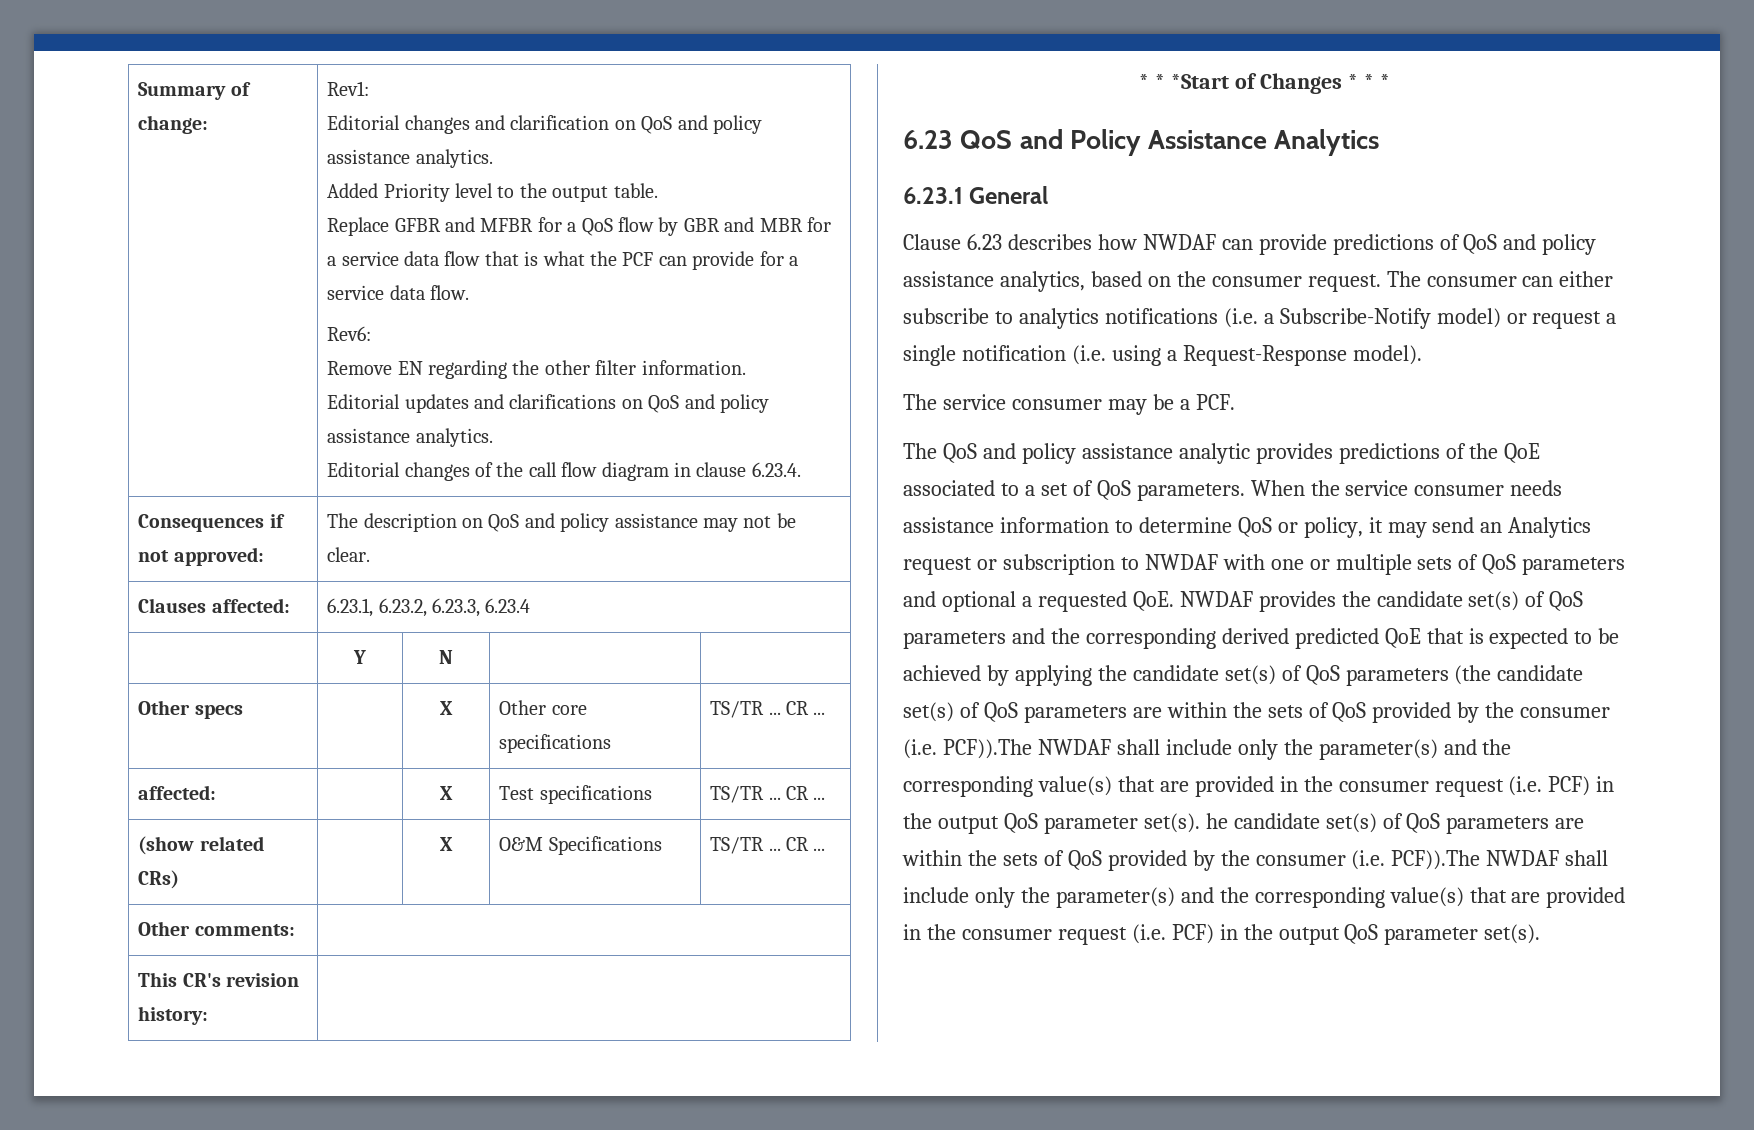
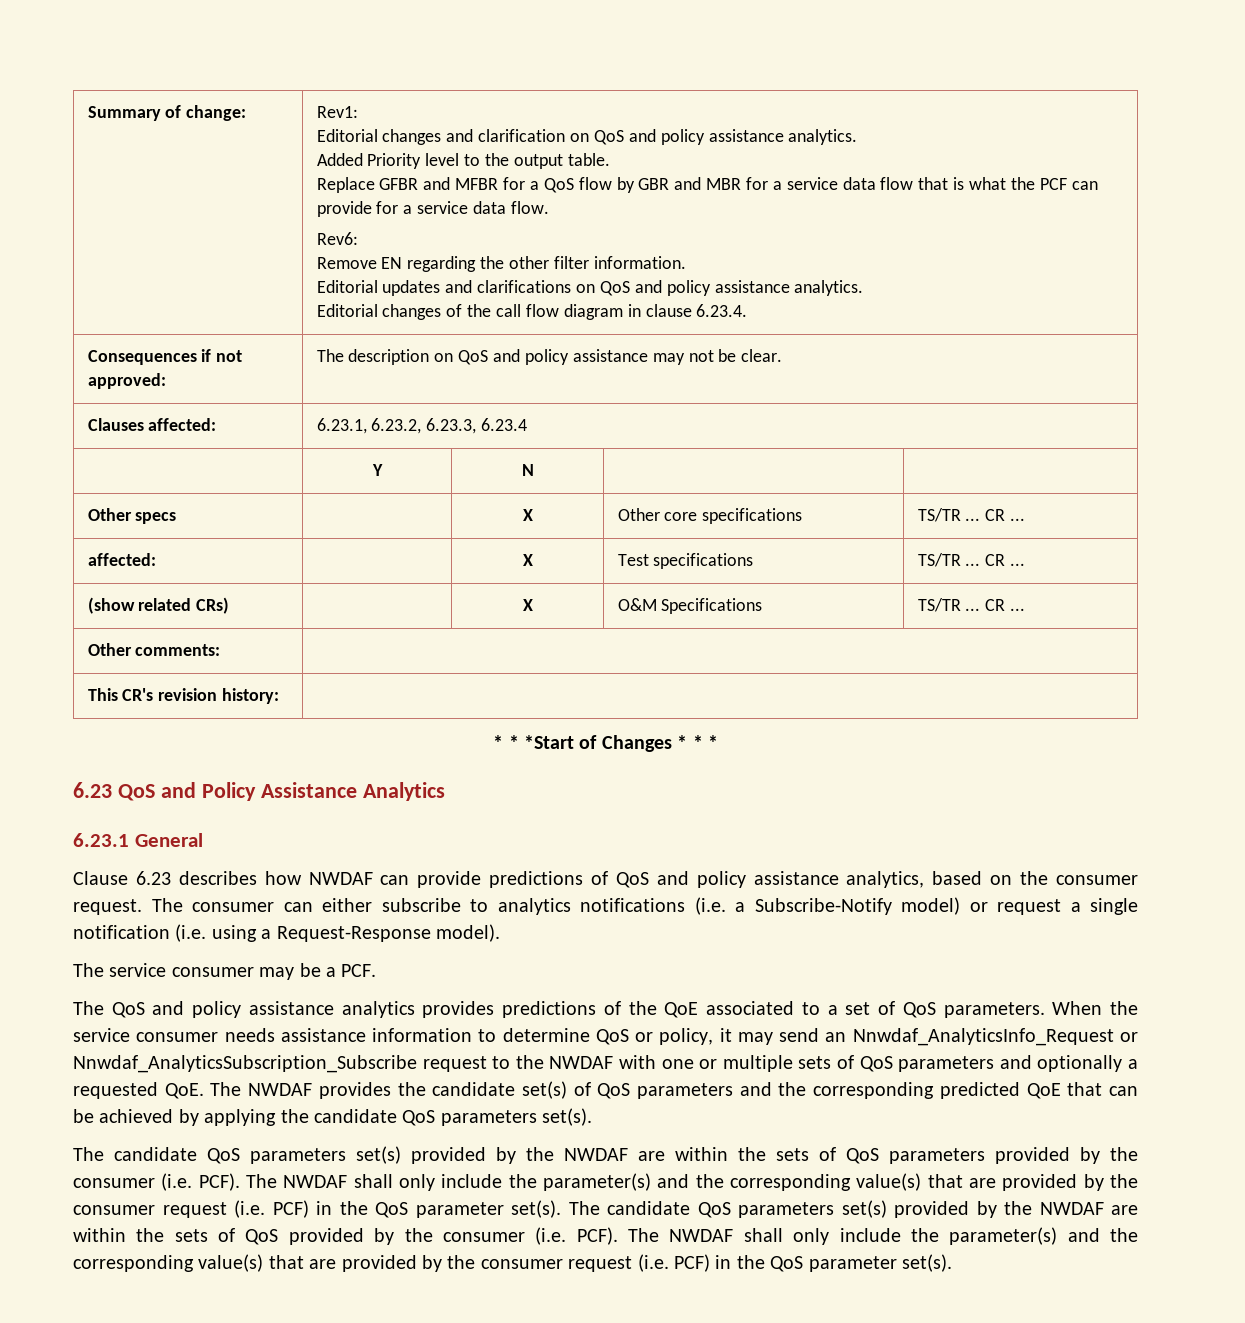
[1178,443,1250,464] analytic -> [341,1001,415,1018] analytics
[1508,517,1592,538] [903,554,1139,575] Analytics request or subscription to -> [852,1028,1138,1046] [73,1055,544,1073] Nnwdaf_AnalyticsInfo_Request or Nnwdaf_AnalyticsSubscription_Subscribe request to the
[941,591,1016,612] optional -> [1037,1055,1123,1072] optionally
(1174, 601) none -> [210,1082,242,1096] The
[1221,628,1289,644] derived -> (935, 1090) none
[1468,628,1593,649] is expected to -> [1109,1086,1139,1096] can
[1224,665,1584,686] [903,702,1127,723] set(s) of QoS parameters (the candidate set(s) of QoS parameters -> [402,1108,593,1126] [73,1146,1138,1164] [73,1173,1139,1191] [73,1200,1104,1218] QoS parameters set(s). // The candidate QoS parameters set(s) provided by the NWDAF are within the sets of QoS parameters provided by the consumer (i.e. PCF). The NWDAF shall only include the parameter(s) and the corresponding value(s) that are provided by the consumer request (i.e. PCF) in the QoS parameter set(s). The candidate QoS parameters set(s) provided by the NWDAF
[942,739,1512,760] [903,776,1615,797] [903,813,1585,834] [902,850,1609,871] [903,887,1626,908] [903,924,1541,945] PCF)).The NWDAF shall include only the parameter(s) and the corresponding value(s) that are provided in the consumer request (i.e. PCF) in the output QoS parameter set(s). he candidate set(s) of QoS parameters are within the sets of QoS provided by the consumer (i.e. PCF)).The NWDAF shall include only the parameter(s) and the corresponding value(s) that are provided in the consumer request (i.e. PCF) in the output QoS parameter set(s). -> [576,1227,1138,1245] [73,1254,952,1272] PCF). The NWDAF shall only include the parameter(s) and the corresponding value(s) that are provided by the consumer request (i.e. PCF) in the QoS parameter set(s).

